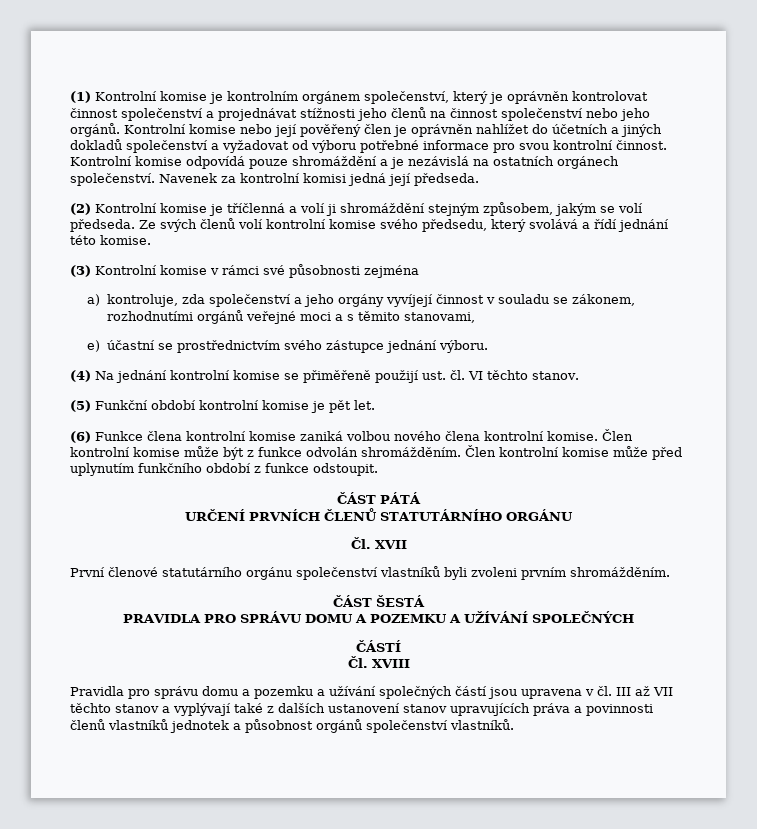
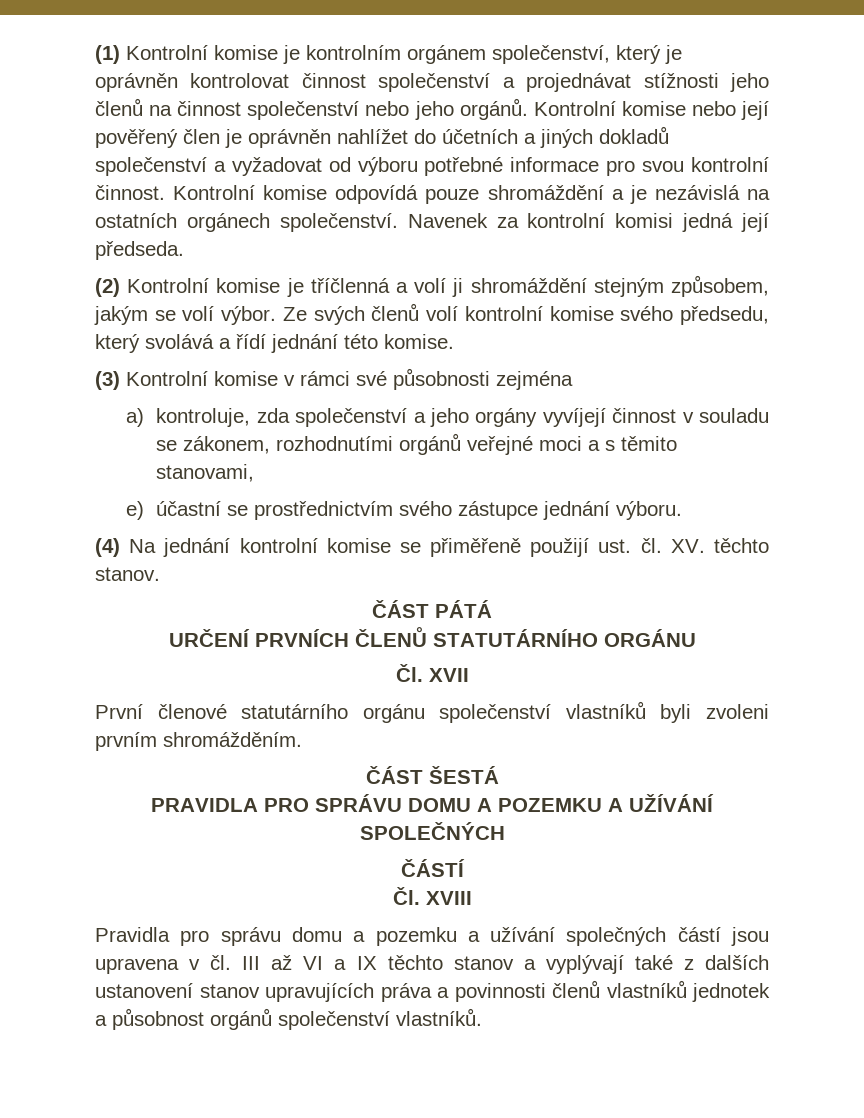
[70,219,135,232] předseda. -> [221,306,277,325] výbor.
[468,371,483,380] VI -> [670,539,705,553] XV.
[70,400,375,413] [70,429,633,443] [70,445,682,460] [70,463,378,476] // (5) Funkční období kontrolní komise je pět let. // (6) Funkce člena kontrolní komise zaniká volbou nového člena kontrolní komise. Člen kontrolní komise může být z funkce odvolán shromážděním. Člen kontrolní komise může před uplynutím funkčního období z funkce odstoupit. -> (160, 574) none
[653,687,673,696] VII -> [303,956,377,970] VI a IX

